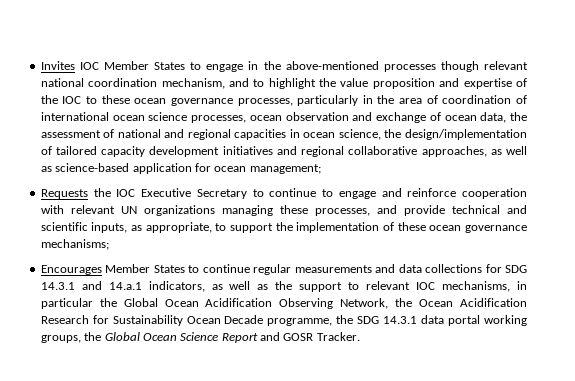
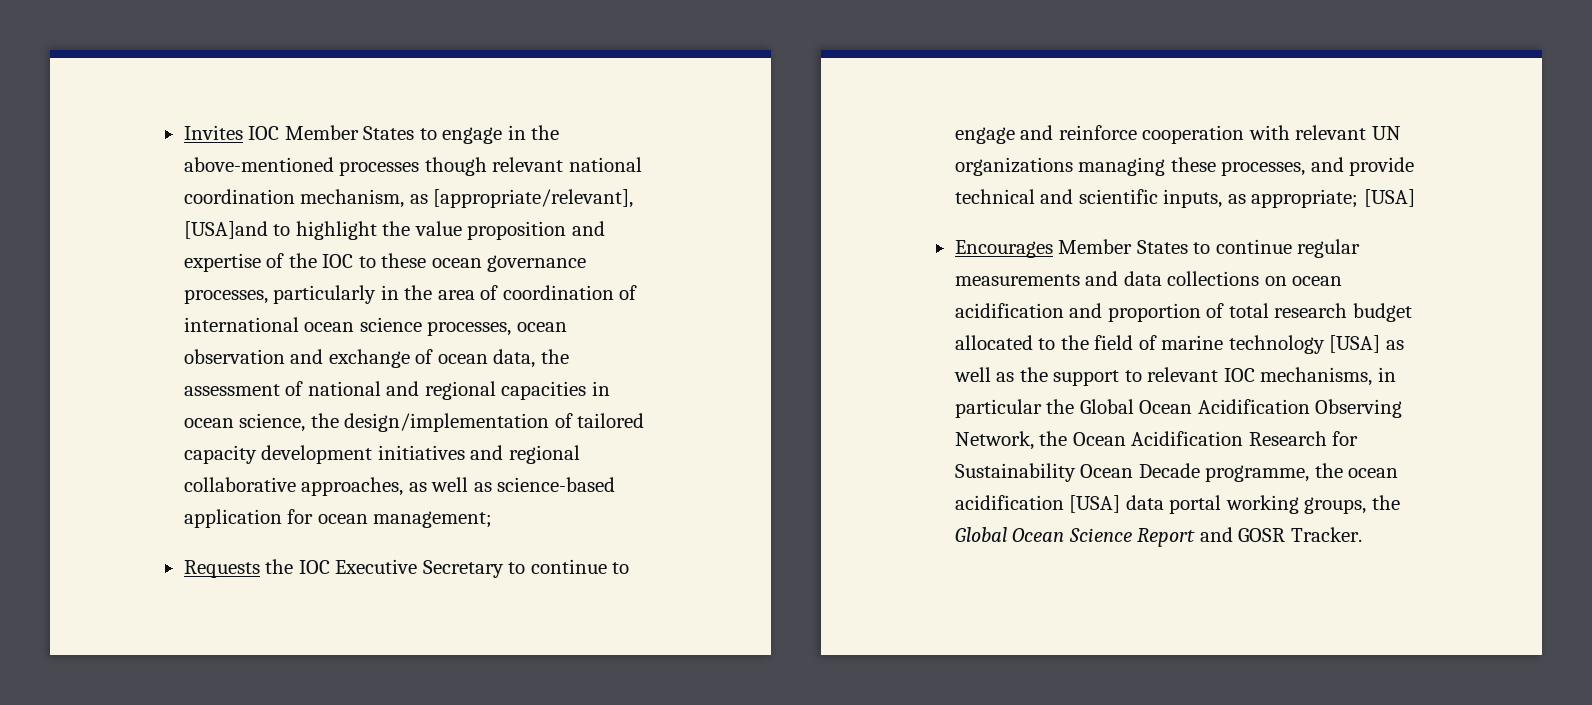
[228,78,249,87] and -> [409,189,634,208] [183,221,268,239] as [appropriate/relevant], [USA]and
[145,222,528,233] [40,239,109,250] appropriate, to support the implementation of these ocean governance mechanisms; -> [1251,189,1415,208] appropriate; [USA]
[485,264,528,273] [40,281,205,292] for SDG 14.3.1 and 14.a.1 indicators, -> [1264,276,1343,286] [954,303,1412,322] [954,335,1381,354] on ocean acidification and proportion of total research budget allocated to the field of marine technology [USA]
[357,316,418,324] SDG 14.3.1 -> [1348,468,1399,478] [954,495,1121,513] ocean acidification [USA]

